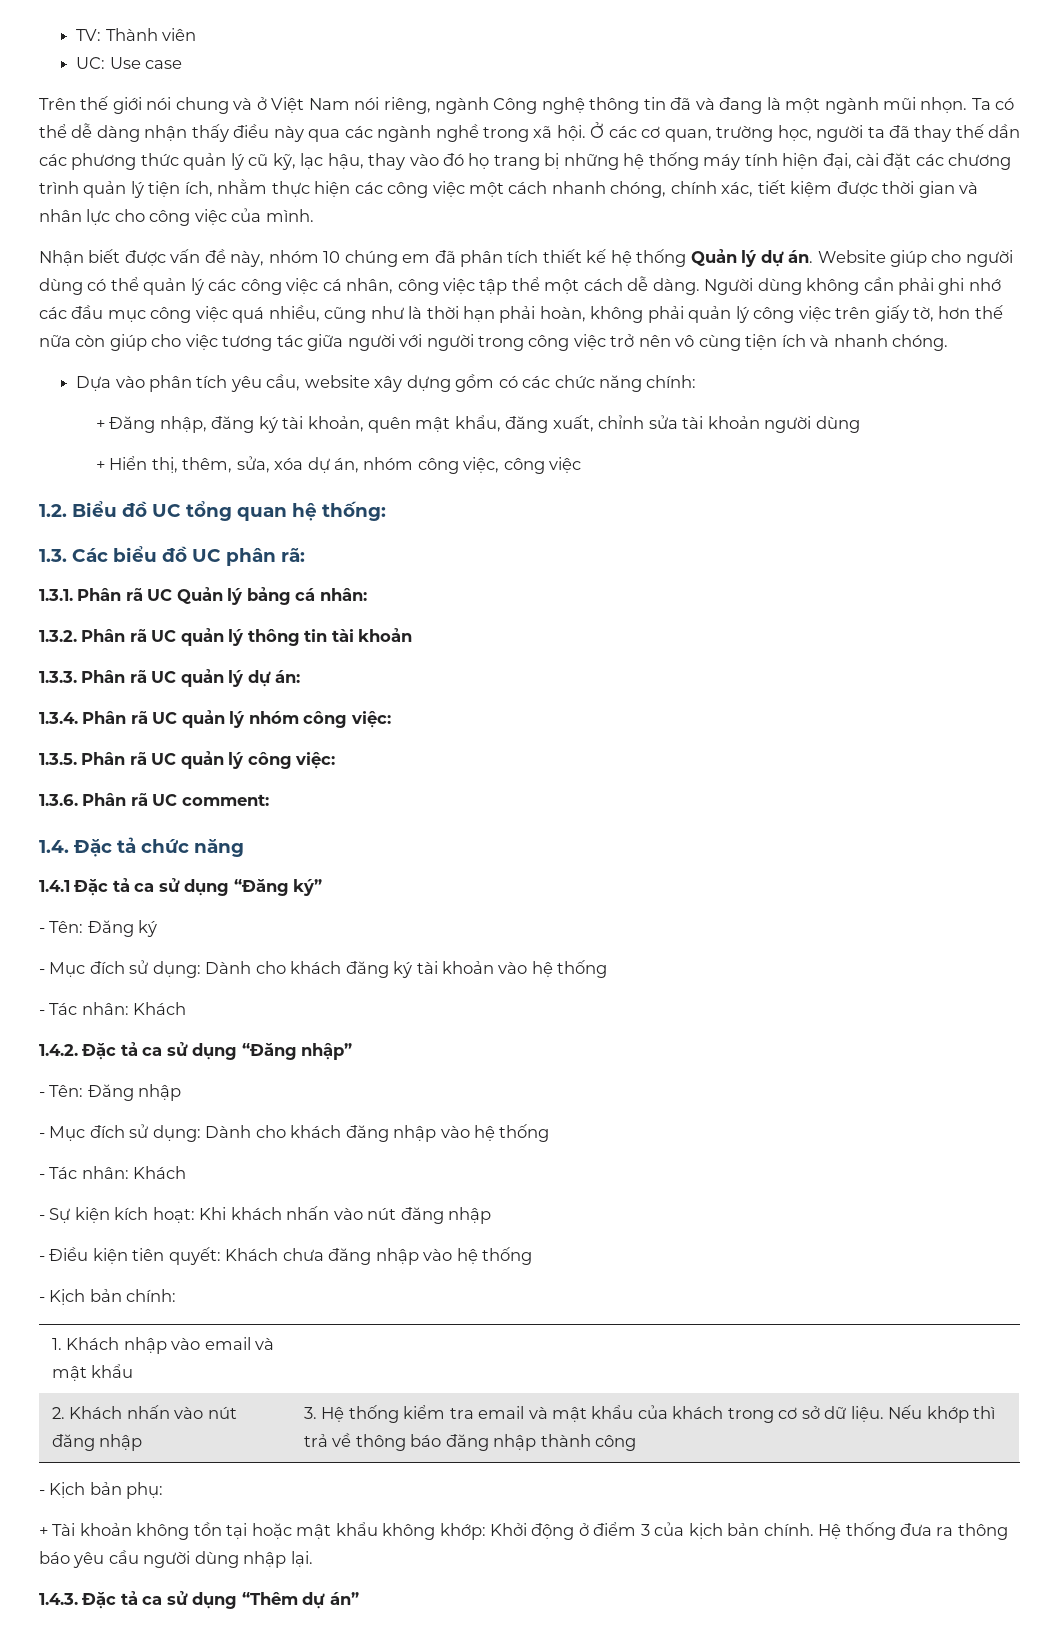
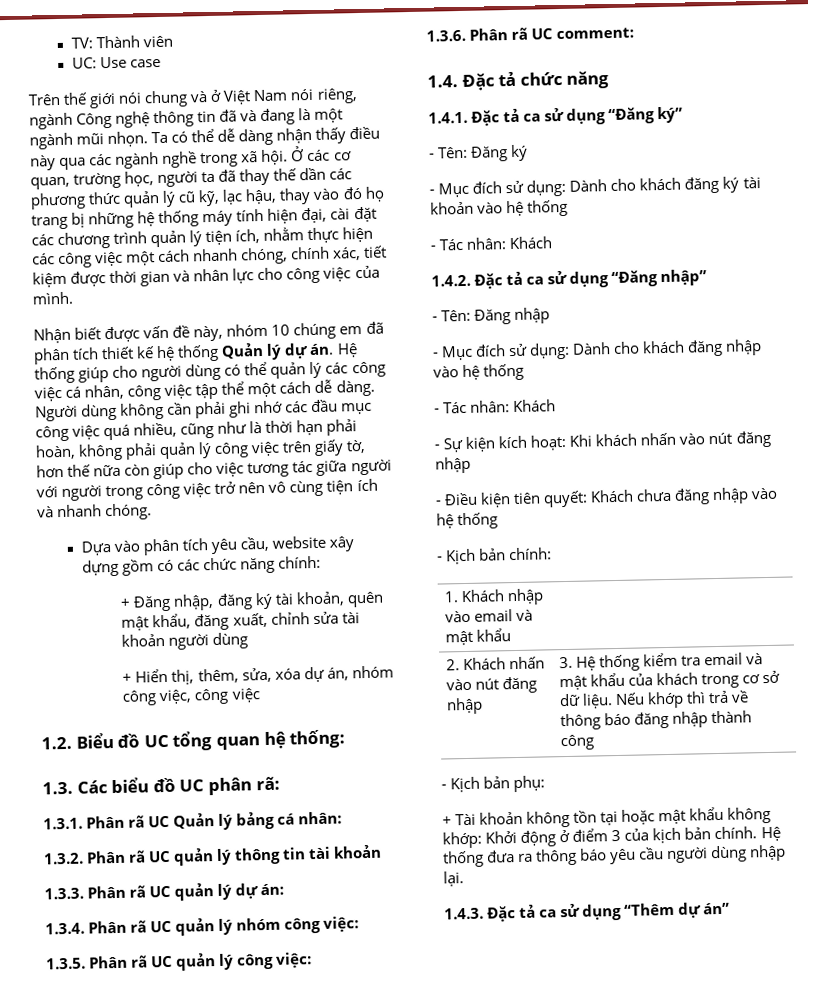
[817,250,886,263] Website -> [336,343,358,358] [34,366,75,384] Hệ thống
[39,880,70,892] 1.4.1 -> [428,111,468,124] 1.4.1.

